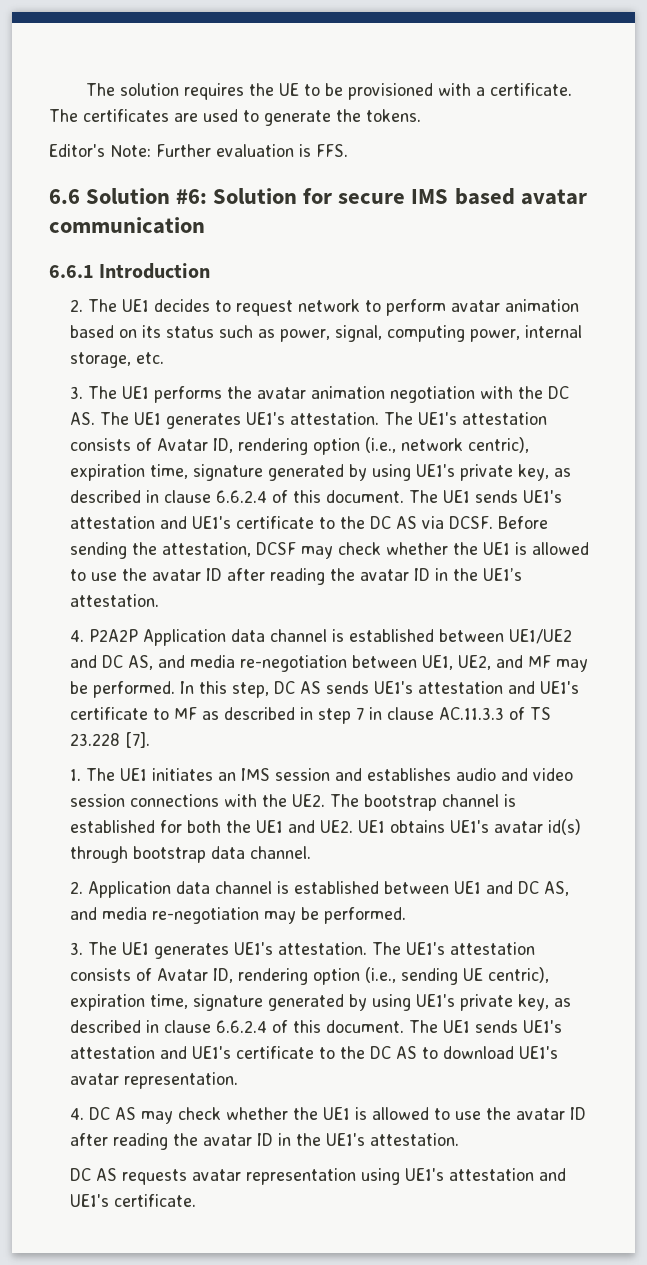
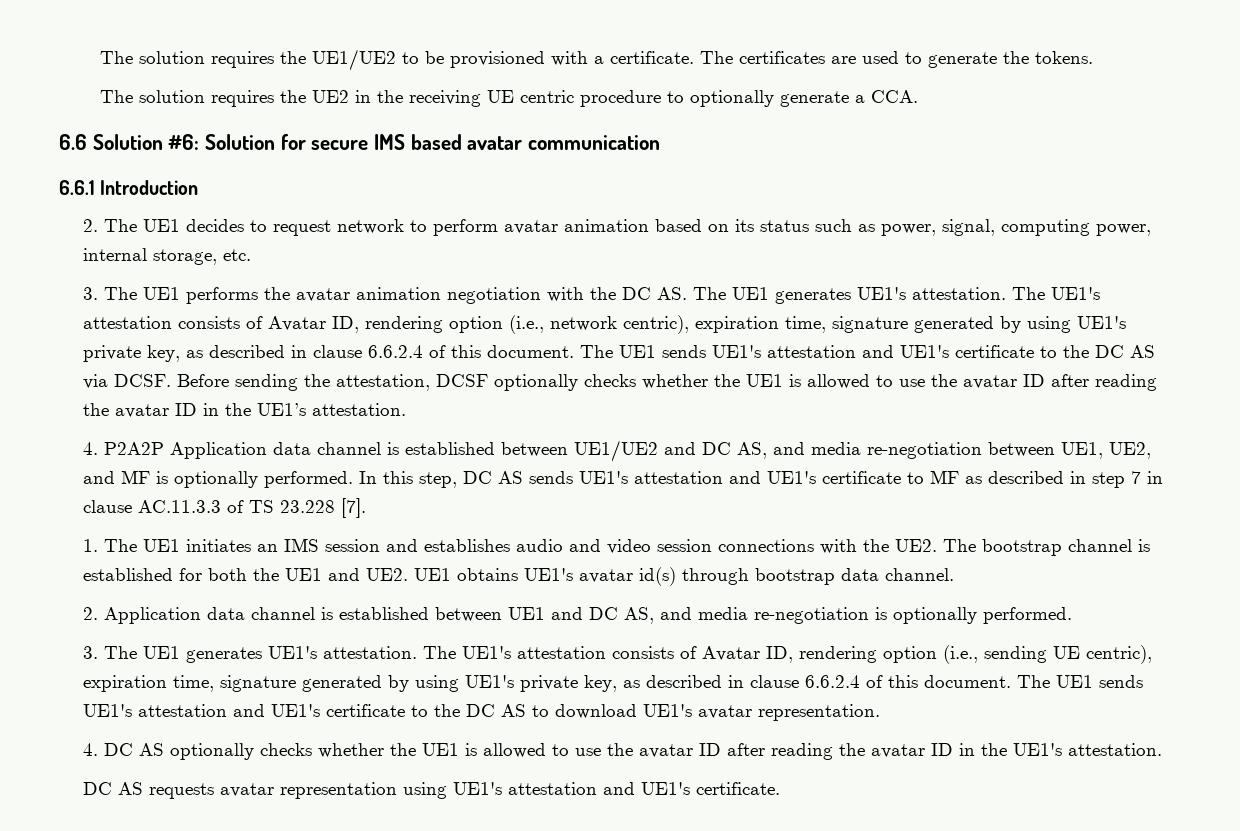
[85,83,299,100] The solution requires the UE -> [100,49,397,71] The solution requires the UE1/UE2
[49,144,348,157] Editor's Note: Further evaluation is FFS. -> [100,90,919,107] The solution requires the UE2 in the receiving UE centric procedure to optionally generate a CCA.
[300,542,381,559] may check -> [494,374,637,391] optionally checks
[555,659,588,672] [69,681,88,694] may be -> [156,471,259,488] is optionally
[263,907,319,924] may be -> [875,607,978,624] is optionally
[140,1107,221,1124] may check -> [170,743,313,760] optionally checks

